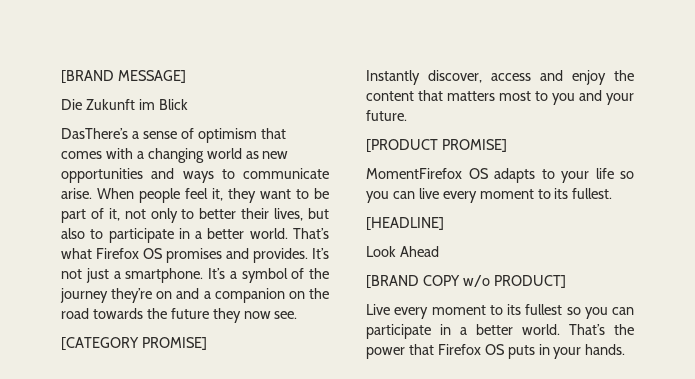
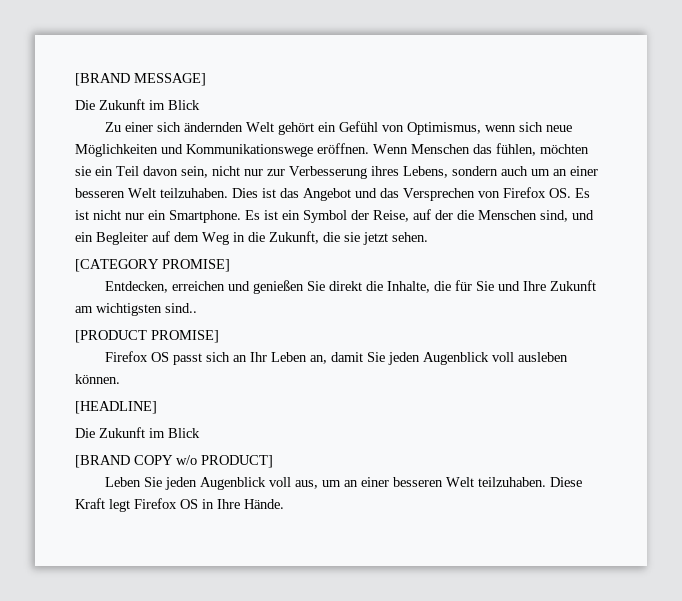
[61,128,286,143] [61,148,289,163] [61,168,329,183] [61,188,329,203] [61,208,329,223] [61,228,330,243] [61,248,330,263] [61,268,329,283] [60,288,329,303] [61,308,298,323] [61,337,207,350] [366,70,634,85] [366,90,634,105] [366,110,407,121] [366,139,507,152] [366,168,634,183] [366,188,613,203] [366,217,444,230] [366,246,439,257] [366,275,566,288] [366,304,634,319] [366,324,634,339] [366,344,626,359] DasThere’s a sense of optimism that comes with a changing world as new opportunities and ways to communicate arise. When people feel it, they want to be part of it, not only to better their lives, but also to participate in a better world. That’s what Firefox OS promises and provides. It’s not just a smartphone. It’s a symbol of the journey they’re on and a companion on the road towards the future they now see. // [CATEGORY PROMISE] // Instantly discover, access and enjoy the content that matters most to you and your future. // [PRODUCT PROMISE] // MomentFirefox OS adapts to your life so you can live every moment to its fullest. // [HEADLINE] // Look Ahead // [BRAND COPY w/o PRODUCT] // Live every moment to its fullest so you can participate in a better world. That’s the power that Firefox OS puts in your hands. -> [105,121,573,135] [75,143,589,157] [75,166,598,179] [75,187,590,201] [75,209,594,223] [75,231,428,245] [75,259,230,272] [105,280,597,294] [75,303,197,316] [75,330,219,343] [105,351,569,365] [75,374,120,384] [75,401,157,414] [75,427,200,438] [75,455,273,468] [105,477,583,490] [75,498,284,512] Zu einer sich ändernden Welt gehört ein Gefühl von Optimismus, wenn sich neue Möglichkeiten und Kommunikationswege eröffnen. Wenn Menschen das fühlen, möchten sie ein Teil davon sein, nicht nur zur Verbesserung ihres Lebens, sondern auch um an einer besseren Welt teilzuhaben. Dies ist das Angebot und das Versprechen von Firefox OS. Es ist nicht nur ein Smartphone. Es ist ein Symbol der Reise, auf der die Menschen sind, und ein Begleiter auf dem Weg in die Zukunft, die sie jetzt sehen. // [CATEGORY PROMISE] // Entdecken, erreichen und genießen Sie direkt die Inhalte, die für Sie und Ihre Zukunft am wichtigsten sind.. // [PRODUCT PROMISE] // Firefox OS passt sich an Ihr Leben an, damit Sie jeden Augenblick voll ausleben können. // [HEADLINE] // Die Zukunft im Blick // [BRAND COPY w/o PRODUCT] // Leben Sie jeden Augenblick voll aus, um an einer besseren Welt teilzuhaben. Diese Kraft legt Firefox OS in Ihre Hände.

